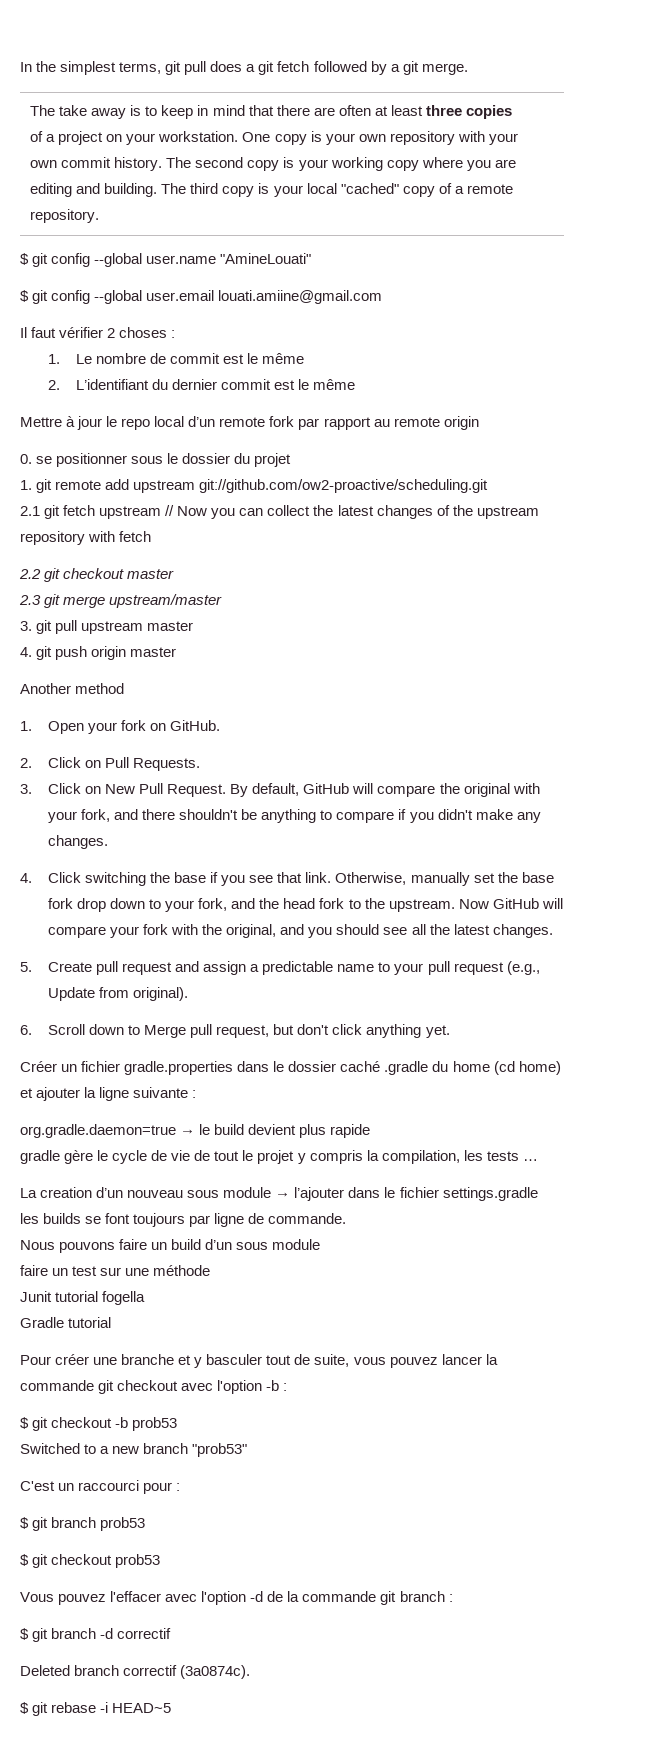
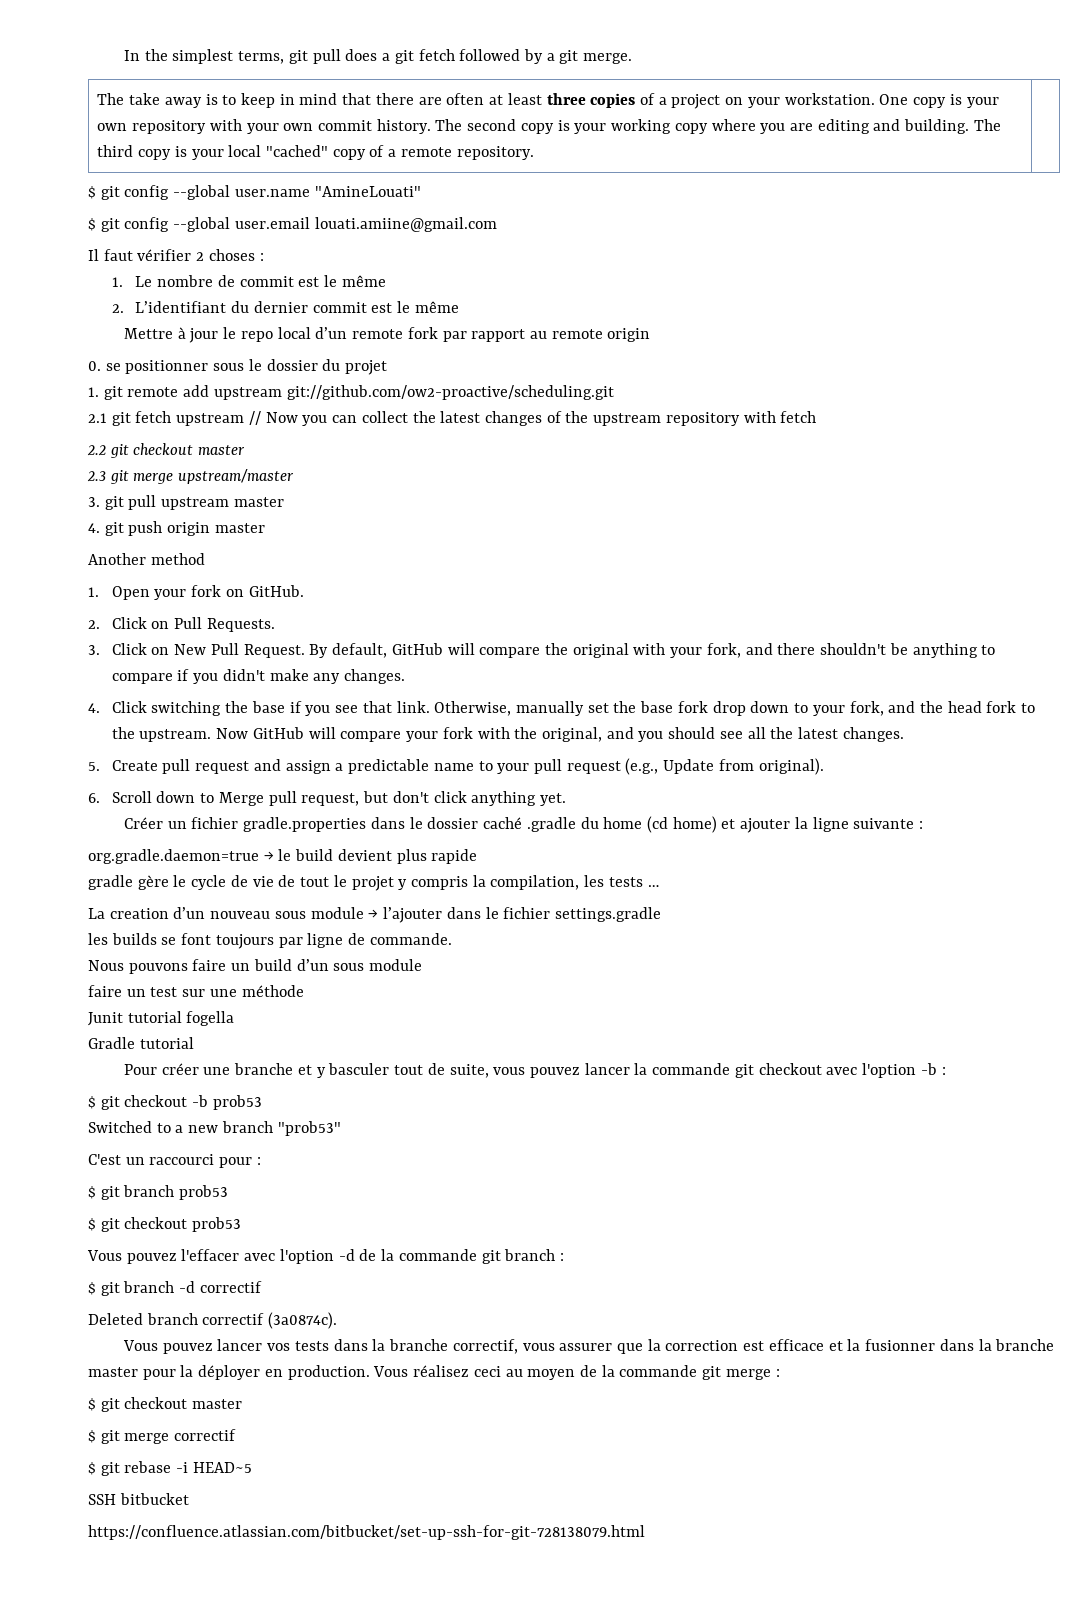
(251, 1672) none -> [122,1339,1055,1354] [88,1365,780,1380] [88,1397,243,1412] [88,1429,237,1444] // Vous pouvez lancer vos tests dans la branche correctif, vous assurer que la correction est efficace et la fusionner dans la branche master pour la déployer en production. Vous réalisez ceci au moyen de la commande git merge : // $ git checkout master // $ git merge correctif
(172, 1708) none -> [88,1493,189,1505] [88,1525,645,1540] // SSH bitbucket // https://confluence.atlassian.com/bitbucket/set-up-ssh-for-git-728138079.html

